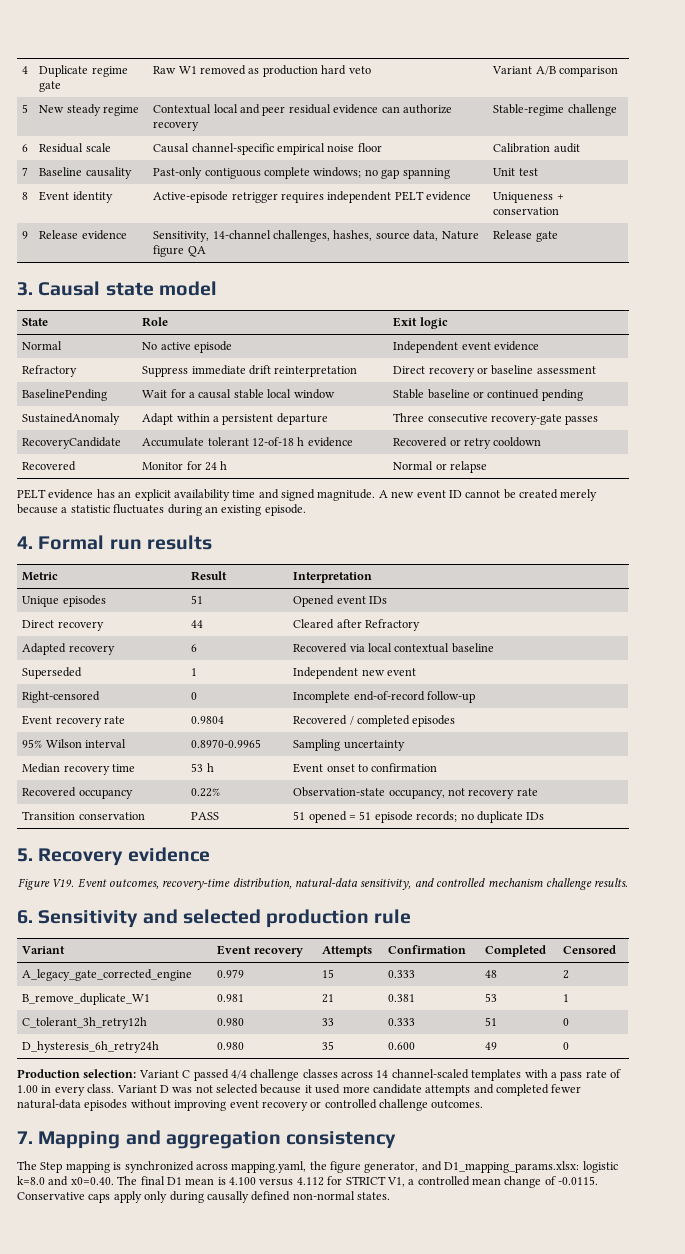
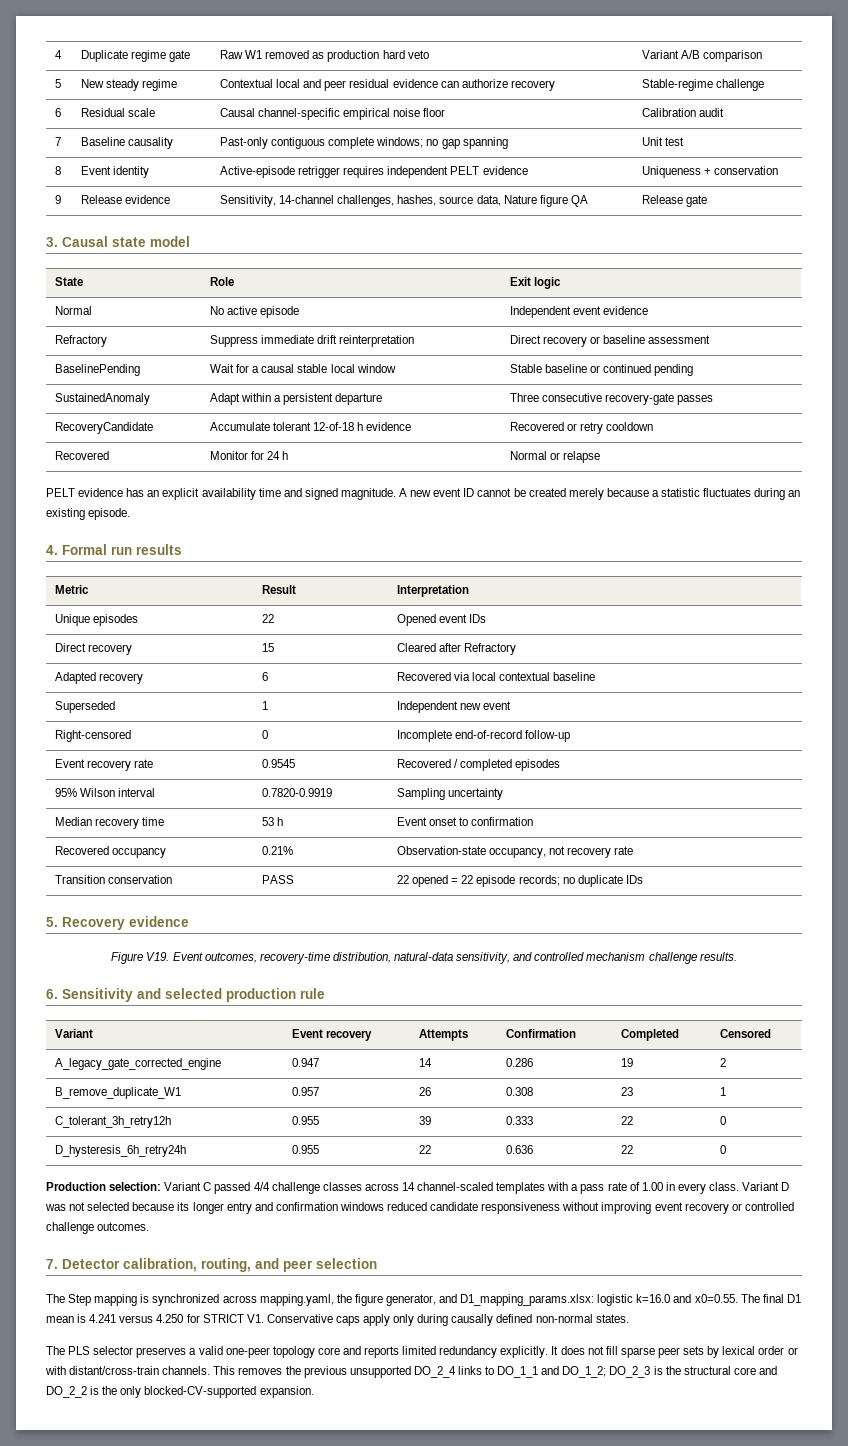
[191,595,204,604] 51 -> [262,614,275,623] 22
[191,620,204,628] 44 -> [262,643,275,652] 15
[191,716,225,724] 0.9804 -> [262,759,296,768] 0.9545
[191,739,262,748] 0.8970-0.9965 -> [262,788,333,797] 0.7820-0.9919
[191,788,221,797] 0.22% -> [262,846,294,855] 0.21%
[293,811,306,820] 51 -> [397,875,410,884] 22
[359,811,372,820] 51 -> [461,875,474,884] 22
[217,969,245,978] [322,969,335,978] [388,970,416,978] [485,970,498,978] [563,970,570,979] [22,993,151,1005] [217,994,245,1002] [322,994,335,1003] [388,994,416,1002] [485,993,498,1002] 0.979 | 15 | 0.333 | 48 | 2 // B_remove_duplicate_W1 | 0.981 | 21 | 0.381 | 53 -> [292,1058,320,1067] [419,1058,433,1067] [506,1058,534,1067] [621,1058,634,1067] [720,1058,727,1067] [55,1087,182,1099] [292,1087,320,1096] [419,1087,432,1096] [506,1087,534,1096] [621,1087,634,1096] 0.947 | 14 | 0.286 | 19 | 2 // B_remove_duplicate_W1 | 0.957 | 26 | 0.308 | 23
[217,1018,245,1026] [322,1018,335,1026] [388,1018,416,1026] [485,1017,498,1026] 0.980 | 33 | 0.333 | 51 -> [292,1116,320,1125] [419,1116,432,1125] [506,1116,534,1125] [621,1116,634,1125] 0.955 | 39 | 0.333 | 22
[217,1042,245,1050] [322,1041,335,1050] [388,1042,416,1050] [485,1042,498,1050] 0.980 | 35 | 0.600 | 49 -> [292,1145,320,1154] [419,1145,432,1154] [506,1145,534,1154] [621,1145,634,1154] 0.955 | 22 | 0.636 | 22
[304,1084,582,1096] [17,1099,128,1111] it used more candidate attempts and completed fewer natural-data episodes -> [177,1202,561,1214] its longer entry and confirmation windows reduced candidate responsiveness
[38,1130,397,1149] Mapping and aggregation consistency -> [62,1258,377,1272] Detector calibration, routing, and peer selection
[17,1176,114,1186] k=8.0 and x0=0.40. -> [636,1294,738,1303] k=16.0 and x0=0.55.
[229,1176,599,1188] 4.100 versus 4.112 for STRICT V1, a controlled mean change of -0.0115. -> [89,1314,264,1323] 4.241 versus 4.250 for STRICT V1.
(390, 1196) none -> [46,1346,798,1358] [45,1366,777,1378] [46,1386,314,1398] // The PLS selector preserves a valid one-peer topology core and reports limited redundancy explicitly. It does not fill sparse peer sets by lexical order or with distant/cross-train channels. This removes the previous unsupported DO_2_4 links to DO_1_1 and DO_1_2; DO_2_3 is the structural core and DO_2_2 is the only blocked-CV-supported expansion.

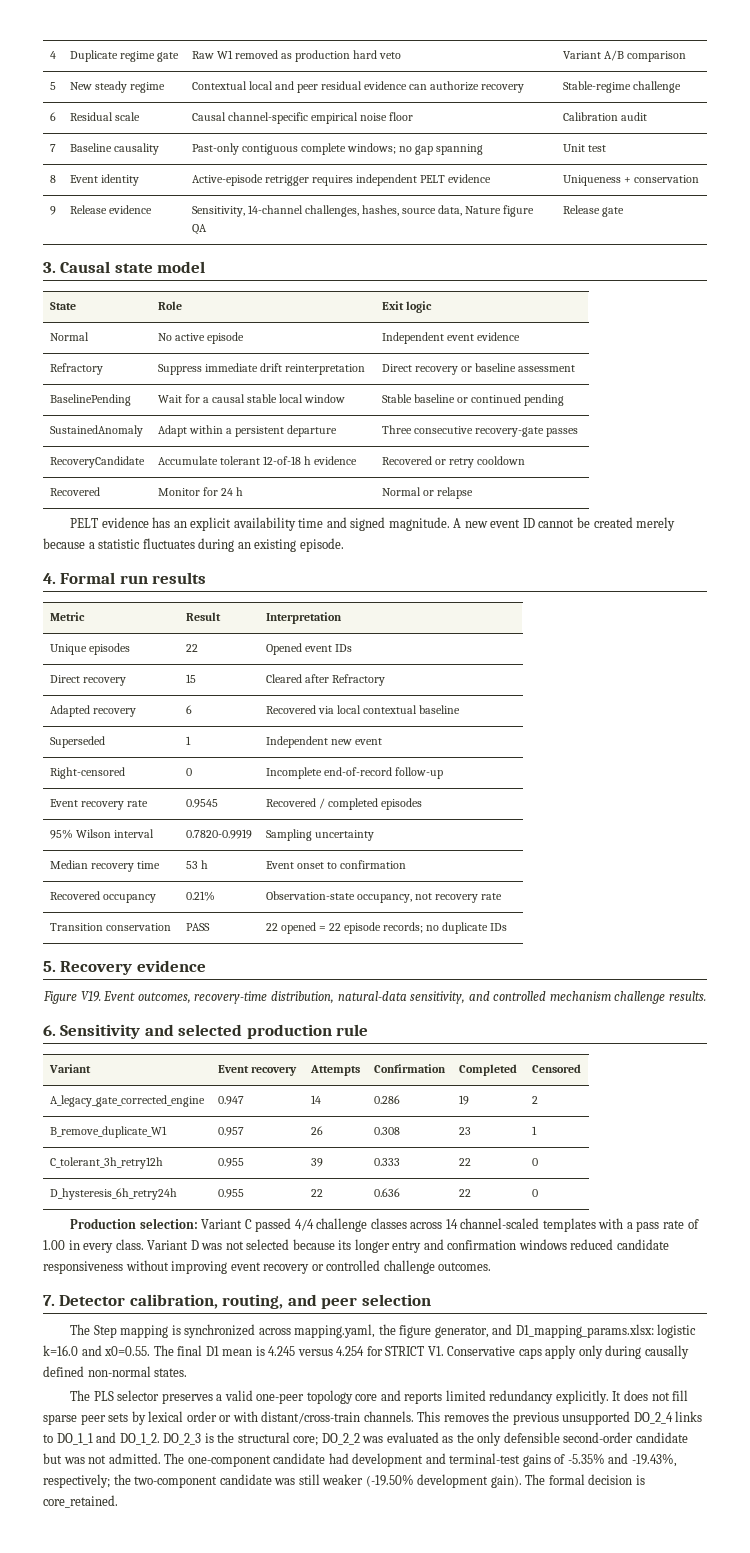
[89,1314,184,1323] 4.241 versus 4.250 -> [268,1346,365,1356] 4.245 versus 4.254
[562,1366,607,1378] DO_1_2; -> [119,1433,160,1445] DO_1_2.
[733,1366,777,1375] [46,1386,314,1398] core and DO_2_2 is the only blocked-CV-supported expansion. -> [293,1432,688,1446] [43,1453,677,1467] [43,1474,645,1488] [43,1495,118,1508] core; DO_2_2 was evaluated as the only defensible second-order candidate but was not admitted. The one-component candidate had development and terminal-test gains of -5.35% and -19.43%, respectively; the two-component candidate was still weaker (-19.50% development gain). The formal decision is core_retained.

